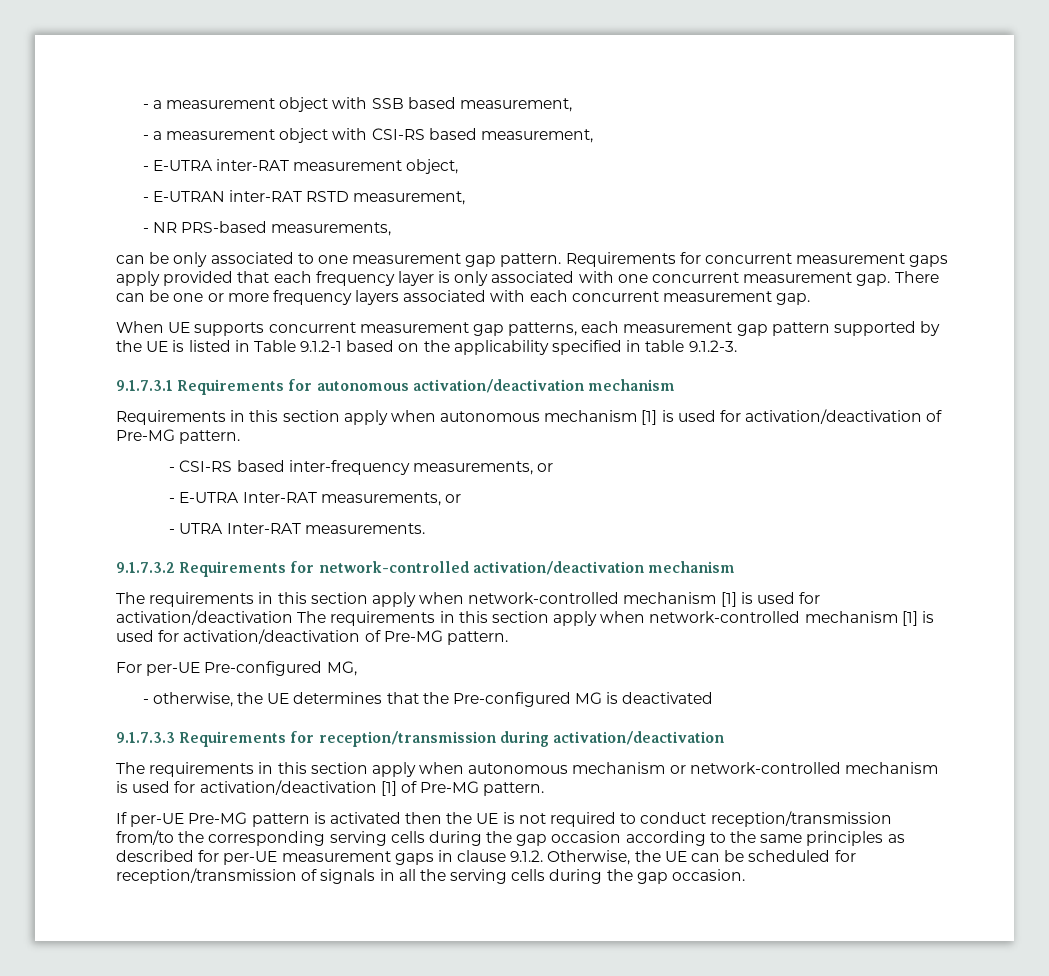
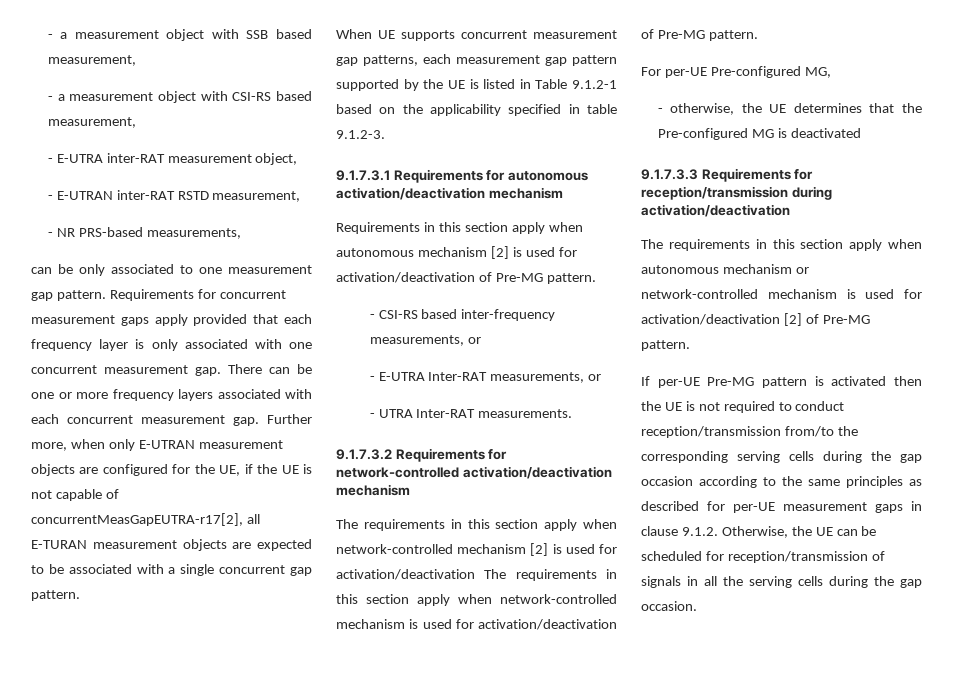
(811, 299) none -> [267,414,312,424] [31,439,283,451] [31,464,313,476] [31,489,119,501] [31,513,260,526] [31,539,312,551] [31,564,312,576] [31,590,80,601] Further more, when only E-UTRAN measurement objects are configured for the UE, if the UE is not capable of concurrentMeasGapEUTRA-r17[2], all E-TURAN measurement objects are expected to be associated with a single concurrent gap pattern.
[641,410,658,425] [1] -> [490,246,509,259] [2]
[720,592,737,607] [1] -> [530,543,549,556] [2]
[901,611,918,626] [1] -> (405, 624) none
[380,781,397,796] [1] -> [783,313,802,326] [2]

